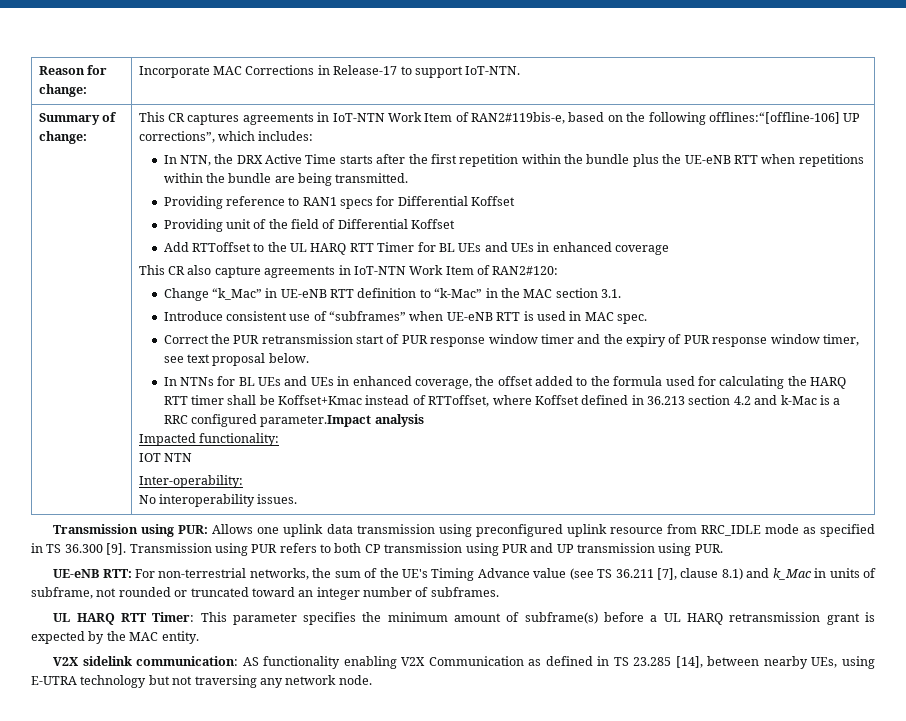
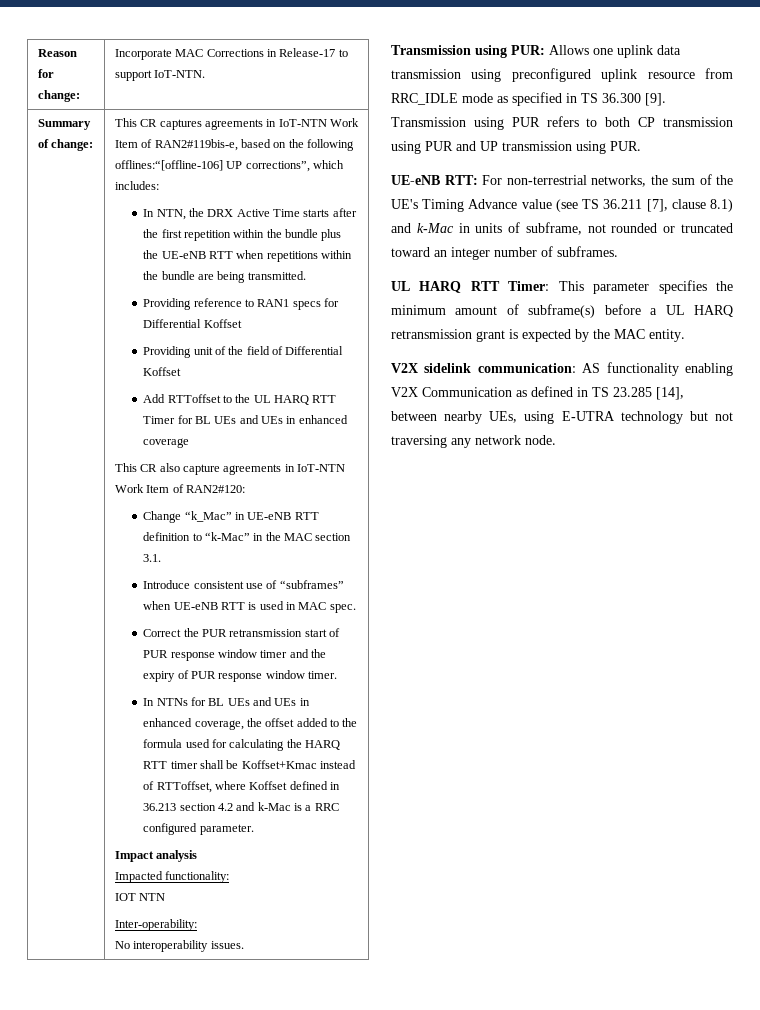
[822,334,859,346] [163,353,309,366] timer, see text proposal below. -> [308,671,338,679] timer.
[260,415,372,427] parameter.Impact -> [199,824,254,835] [114,851,154,862] parameter. // Impact
[772,568,812,580] k_Mac -> [416,223,454,233] k-Mac

